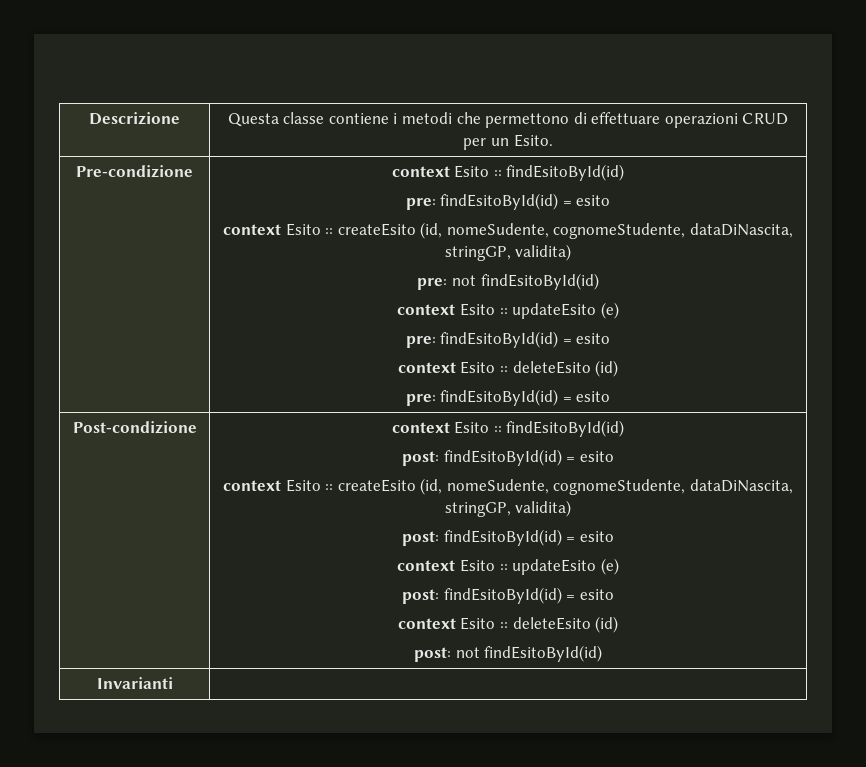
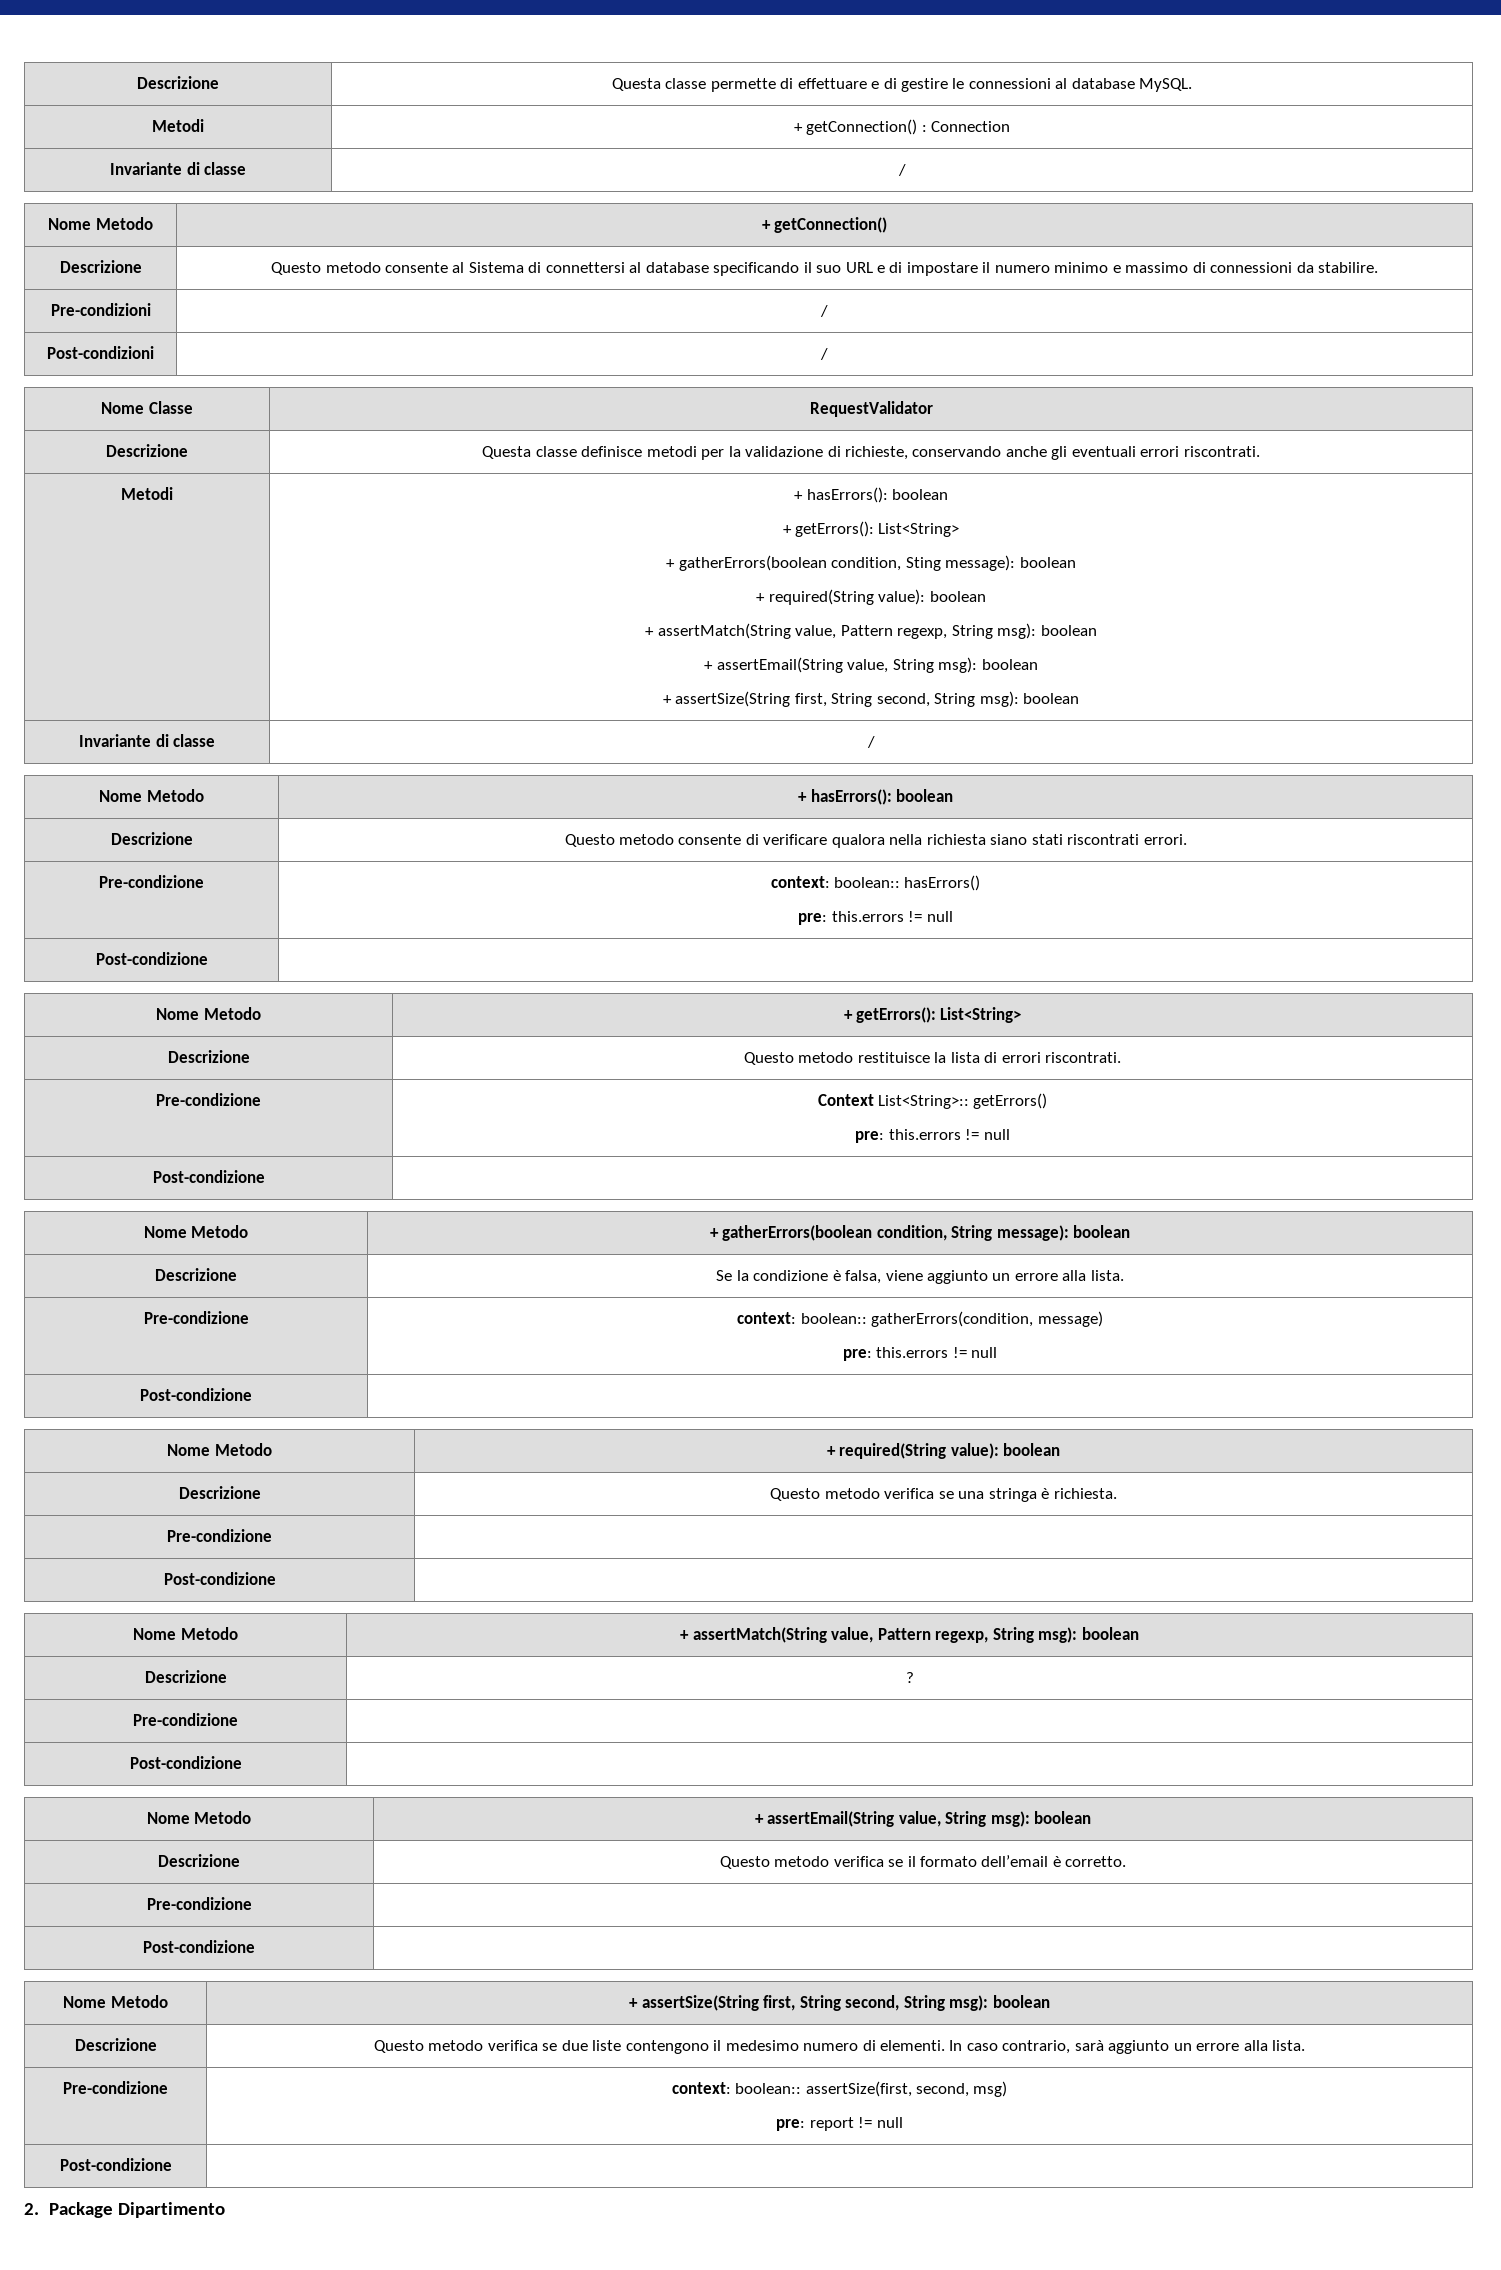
[89,112,180,125] [227,112,789,128] [463,134,553,150] [76,165,193,178] [391,164,625,181] [405,193,611,210] [222,222,794,239] [444,244,572,261] [417,273,599,290] [397,302,619,319] [405,331,611,348] [397,360,619,377] [405,389,611,406] [72,421,197,434] [391,420,625,437] [402,449,614,466] [222,478,794,495] [444,500,572,517] [402,529,614,546] [397,558,619,575] [402,587,614,604] [397,616,619,633] [413,645,603,662] [96,677,173,689] Descrizione | Questa classe contiene i metodi che permettono di effettuare operazioni CRUD per un Esito. // Pre-condizione | context Esito :: findEsitoById(id) // pre: findEsitoById(id) = esito // context Esito :: createEsito (id, nomeSudente, cognomeStudente, dataDiNascita, stringGP, validita) // pre: not findEsitoById(id) // context Esito :: updateEsito (e) // pre: findEsitoById(id) = esito // context Esito :: deleteEsito (id) // pre: findEsitoById(id) = esito // Post-condizione | context Esito :: findEsitoById(id) // post: findEsitoById(id) = esito // context Esito :: createEsito (id, nomeSudente, cognomeStudente, dataDiNascita, stringGP, validita) // post: findEsitoById(id) = esito // context Esito :: updateEsito (e) // post: findEsitoById(id) = esito // context Esito :: deleteEsito (id) // post: not findEsitoById(id) // Invarianti | -> [137,76,219,89] [611,78,1193,92] [152,119,204,132] [793,119,1011,135] [110,162,246,175] [897,164,906,176] [48,217,153,230] [761,217,888,233] [59,260,142,273] [271,262,1378,276] [50,303,151,316] [820,305,828,317] [47,346,154,359] [820,348,828,360] [101,401,193,414] [809,401,933,417] [106,444,188,457] [482,446,1260,460] [121,487,173,500] [794,487,948,503] [782,521,960,537] [666,555,1076,571] [756,589,986,605] [645,623,1097,639] [704,657,1038,673] [662,691,1080,707] [79,734,215,747] [866,736,875,748] [99,789,204,802] [798,789,953,805] [110,832,193,845] [564,834,1187,848] [99,875,204,888] [770,875,981,891] [798,911,953,925] [95,952,208,965] [156,1007,261,1020] [843,1007,1022,1023] [167,1050,250,1063] [743,1052,1122,1065] [156,1093,261,1106] [817,1093,1048,1109] [855,1129,1010,1143] [152,1170,265,1183] [143,1225,249,1238] [709,1225,1131,1241] [155,1268,237,1281] [716,1270,1124,1284] [143,1311,249,1324] [737,1311,1103,1327] [842,1347,998,1361] [140,1388,252,1401] [167,1443,272,1456] [826,1443,1061,1459] [178,1486,261,1499] [770,1488,1117,1502] [167,1529,272,1542] [163,1572,276,1585] [133,1627,238,1640] [680,1627,1139,1643] [144,1670,227,1683] [905,1672,914,1683] [133,1713,238,1726] [129,1756,242,1769] [146,1811,252,1824] [754,1811,1092,1827] [158,1854,240,1867] [719,1855,1127,1869] [146,1897,252,1910] [143,1940,255,1953] [63,1995,168,2008] [629,1995,1050,2011] [74,2038,157,2051] [373,2040,1306,2054] [62,2081,168,2094] [671,2081,1008,2097] [776,2117,903,2131] [59,2158,172,2171] [24,2202,225,2218] Descrizione | Questa classe permette di effettuare e di gestire le connessioni al database MySQL. // Metodi | + getConnection() : Connection // Invariante di classe | / // Nome Metodo | + getConnection() // Descrizione | Questo metodo consente al Sistema di connettersi al database specificando il suo URL e di impostare il numero minimo e massimo di connessioni da stabilire. // Pre-condizioni | / // Post-condizioni | / // Nome Classe | RequestValidator // Descrizione | Questa classe definisce metodi per la validazione di richieste, conservando anche gli eventuali errori riscontrati. // Metodi | + hasErrors(): boolean // + getErrors(): List<String> // + gatherErrors(boolean condition, Sting message): boolean // + required(String value): boolean // + assertMatch(String value, Pattern regexp, String msg): boolean // + assertEmail(String value, String msg): boolean // + assertSize(String first, String second, String msg): boolean // Invariante di classe | / // Nome Metodo | + hasErrors(): boolean // Descrizione | Questo metodo consente di verificare qualora nella richiesta siano stati riscontrati errori. // Pre-condizione | context: boolean:: hasErrors() // pre: this.errors != null // Post-condizione | // Nome Metodo | + getErrors(): List<String> // Descrizione | Questo metodo restituisce la lista di errori riscontrati. // Pre-condizione | Context List<String>:: getErrors() // pre: this.errors != null // Post-condizione | // Nome Metodo | + gatherErrors(boolean condition, String message): boolean // Descrizione | Se la condizione è falsa, viene aggiunto un errore alla lista. // Pre-condizione | context: boolean:: gatherErrors(condition, message) // pre: this.errors != null // Post-condizione | // Nome Metodo | + required(String value): boolean // Descrizione | Questo metodo verifica se una stringa è richiesta. // Pre-condizione | // Post-condizione | // Nome Metodo | + assertMatch(String value, Pattern regexp, String msg): boolean // Descrizione | ? // Pre-condizione | // Post-condizione | // Nome Metodo | + assertEmail(String value, String msg): boolean // Descrizione | Questo metodo verifica se il formato dell’email è corretto. // Pre-condizione | // Post-condizione | // Nome Metodo | + assertSize(String first, String second, String msg): boolean // Descrizione | Questo metodo verifica se due liste contengono il medesimo numero di elementi. In caso contrario, sarà aggiunto un errore alla lista. // Pre-condizione | context: boolean:: assertSize(first, second, msg) // pre: report != null // Post-condizione | // 2. Package Dipartimento

